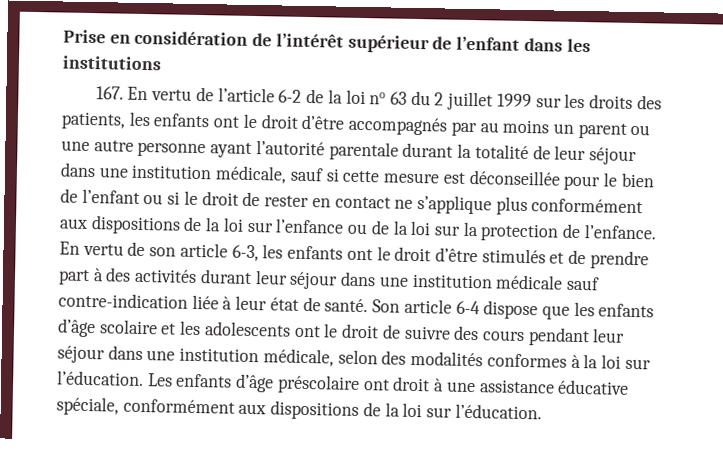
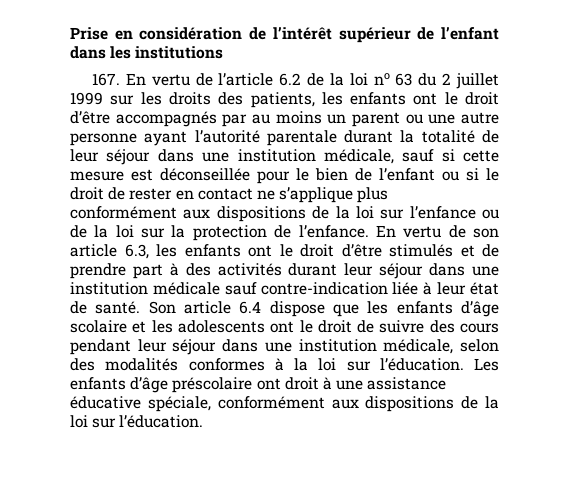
[278,89,303,103] 6-2 -> [279,73,302,86] 6.2
[231,244,259,262] 6-3, -> [124,244,149,259] 6.3,
[455,300,480,315] 6-4 -> [239,301,262,314] 6.4

